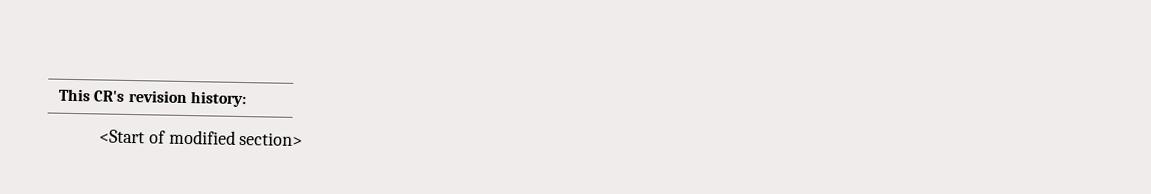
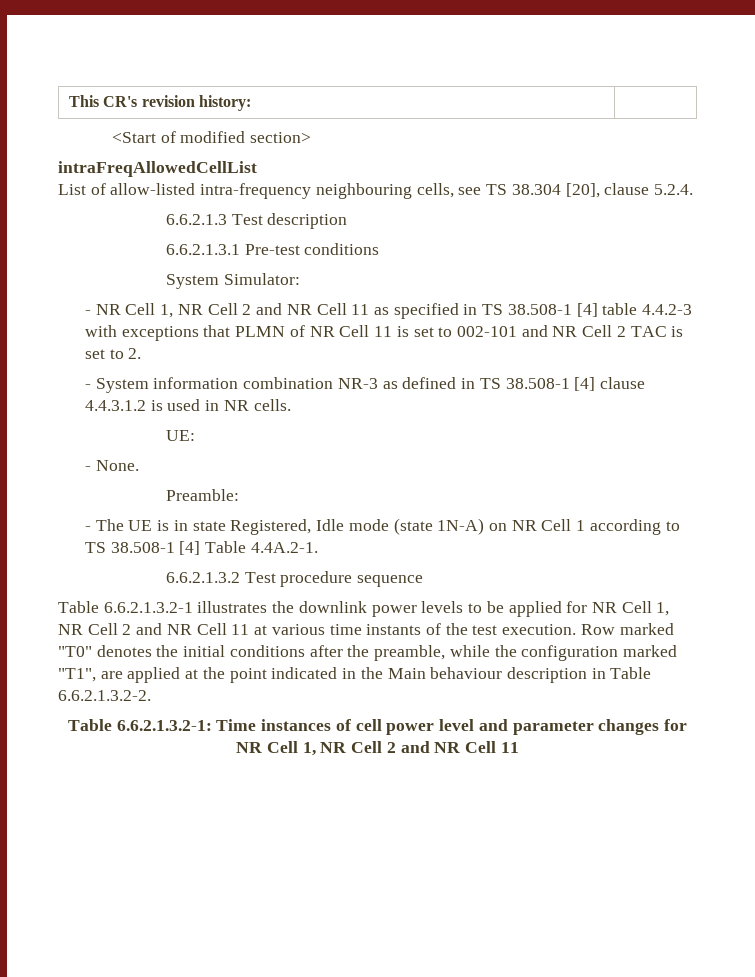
(304, 139) none -> [58,161,257,177] [58,183,693,199] [165,213,348,229] [165,243,380,255] [165,273,300,289] [84,303,693,319] [84,325,684,341] [84,348,142,359] [84,377,645,393] [84,399,291,411] [165,430,195,441] [84,460,139,471] [165,489,239,501] [84,518,680,535] [84,541,318,555] [165,571,424,587] [58,601,670,617] [58,623,674,635] [58,645,677,661] [58,667,652,683] [58,690,151,701] [68,719,687,735] [236,741,519,756] // intraFreqAllowedCellList // List of allow-listed intra-frequency neighbouring cells, see TS 38.304 [20], clause 5.2.4. // 6.6.2.1.3 Test description // 6.6.2.1.3.1 Pre-test conditions // System Simulator: // - NR Cell 1, NR Cell 2 and NR Cell 11 as specified in TS 38.508-1 [4] table 4.4.2-3 with exceptions that PLMN of NR Cell 11 is set to 002-101 and NR Cell 2 TAC is set to 2. // - System information combination NR-3 as defined in TS 38.508-1 [4] clause 4.4.3.1.2 is used in NR cells. // UE: // - None. // Preamble: // - The UE is in state Registered, Idle mode (state 1N-A) on NR Cell 1 according to TS 38.508-1 [4] Table 4.4A.2-1. // 6.6.2.1.3.2 Test procedure sequence // Table 6.6.2.1.3.2-1 illustrates the downlink power levels to be applied for NR Cell 1, NR Cell 2 and NR Cell 11 at various time instants of the test execution. Row marked "T0" denotes the initial conditions after the preamble, while the configuration marked "T1", are applied at the point indicated in the Main behaviour description in Table 6.6.2.1.3.2-2. // Table 6.6.2.1.3.2-1: Time instances of cell power level and parameter changes for NR Cell 1, NR Cell 2 and NR Cell 11

